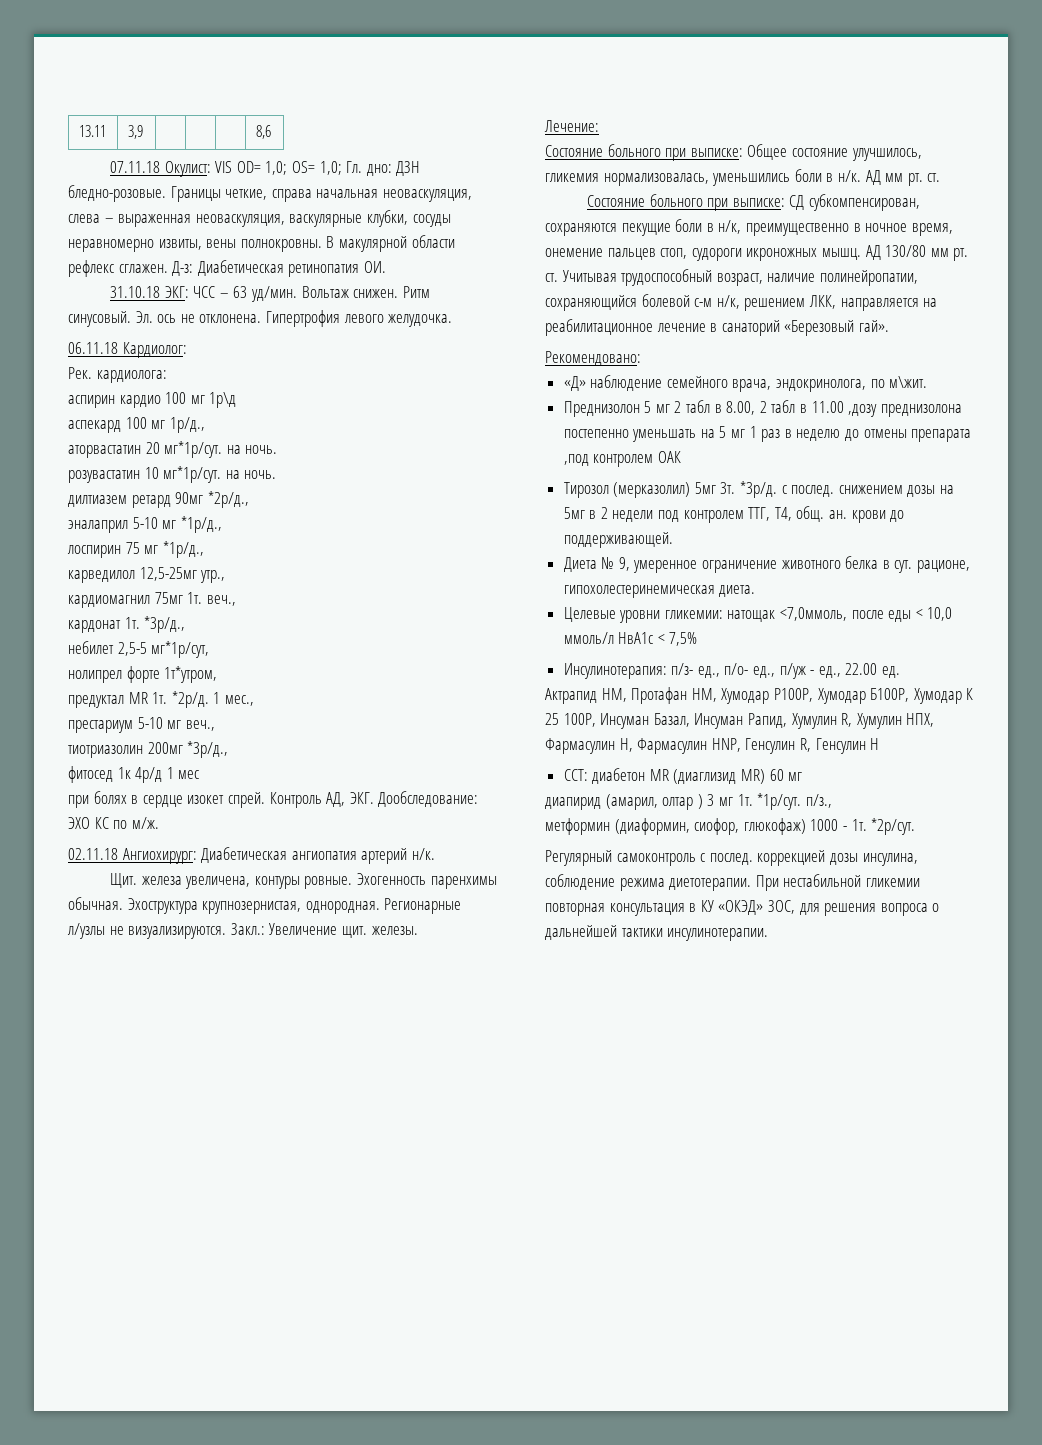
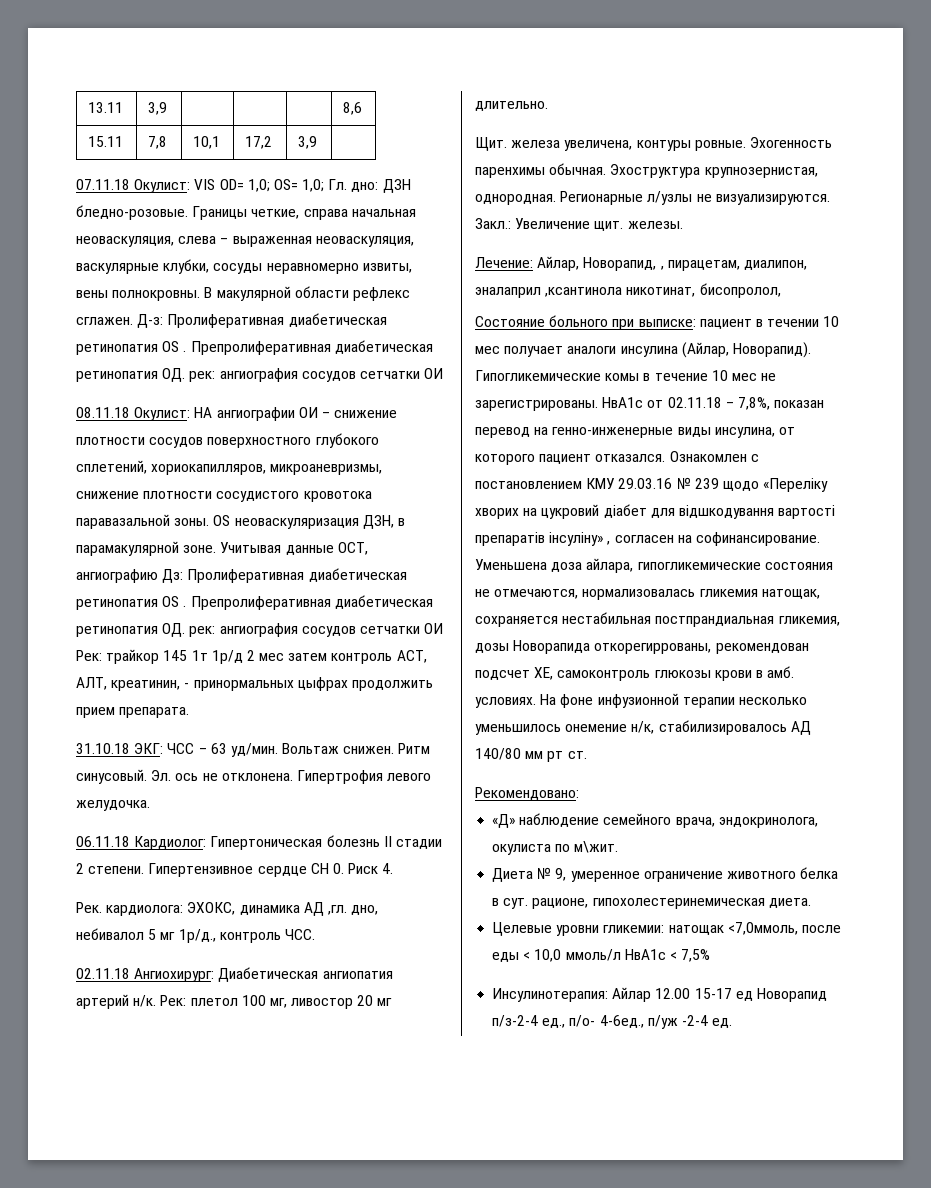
(271, 132) none -> [88,136,124,147] [148,136,168,149] [193,136,221,149] [245,136,273,149] [298,136,318,149] // 15.11 | 7,8 | 10,1 | 17,2 | 3,9 |
[197,260,386,277] Диабетическая ретинопатия ОИ. -> [167,313,387,328] [76,340,433,355] [76,368,444,382] [76,407,398,421] [76,433,379,448] [76,460,383,475] [76,491,372,502] [76,514,405,529] [76,541,368,556] [76,568,407,583] [76,595,433,610] [76,623,444,637] [76,649,427,664] [76,677,433,691] [76,707,190,718] Пролиферативная диабетическая ретинопатия OS . Препролиферативная диабетическая ретинопатия ОД. рек: ангиография сосудов сетчатки ОИ // 08.11.18 Окулист: НА ангиографии ОИ – снижение плотности сосудов поверхностного глубокого сплетений, хориокапилляров, микроаневризмы, снижение плотности сосудистого кровотока паравазальной зоны. OS неоваскуляризация ДЗН, в парамакулярной зоне. Учитывая данные ОСТ, ангиографию Дз: Пролиферативная диабетическая ретинопатия OS . Препролиферативная диабетическая ретинопатия ОД. рек: ангиография сосудов сетчатки ОИ Рек: трайкор 145 1т 1р/д 2 мес затем контроль АСТ, АЛТ, креатинин, - принормальных цыфрах продолжить прием препарата.
[68,367,167,383] [68,392,237,408] [68,417,205,433] [68,441,278,458] [68,466,277,483] [68,491,249,508] [68,516,222,533] [67,541,204,558] [68,567,226,583] [68,592,236,608] [68,616,186,633] [68,641,210,658] [68,666,218,683] [68,691,254,708] [68,717,215,733] [68,741,229,758] [68,766,200,783] [68,791,479,808] [68,817,159,829] // Рек. кардиолога: // аспирин кардио 100 мг 1р\д // аспекард 100 мг 1р/д., // аторвастатин 20 мг*1р/сут. на ночь. // розувастатин 10 мг*1р/сут. на ночь. // дилтиазем ретард 90мг *2р/д., // эналаприл 5-10 мг *1р/д., // лоспирин 75 мг *1р/д., // карведилол 12,5-25мг утр., // кардиомагнил 75мг 1т. веч., // кардонат 1т. *3р/д., // небилет 2,5-5 мг*1р/сут, // нолипрел форте 1т*утром, // предуктал МR 1т. *2р/д. 1 мес., // престариум 5-10 мг веч., // тиотриазолин 200мг *3р/д., // фитосед 1к 4р/д 1 мес // при болях в сердце изокет спрей. Контроль АД, ЭКГ. Дообследование: ЭХО КС по м/ж. -> [210,835,442,850] [76,863,394,877] [76,902,379,916] [76,928,315,943] Гипертоническая болезнь II стадии 2 степени. Гипертензивное сердце СН 0. Риск 4. // Рек. кардиолога: ЭХОКС, динамика АД ,гл. дно, небивалол 5 мг 1р/д., контроль ЧСС.
(435, 854) none -> [160,995,393,1009] [475,101,548,111] Рек: плетол 100 мг, ливостор 20 мг длительно.
[545,144,922,161] [545,169,941,186] [586,194,920,211] [545,219,953,236] [545,245,969,261] [545,269,918,286] [545,294,938,311] [545,319,889,336] // Состояние больного при выписке: Общее состояние улучшилось, гликемия нормализовалась, уменьшились боли в н/к. АД мм рт. ст. // Состояние больного при выписке: СД субкомпенсирован, сохраняются пекущие боли в н/к, преимущественно в ночное время, онемение пальцев стоп, судороги икроножных мышц. АД 130/80 мм рт. ст. Учитывая трудоспособный возраст, наличие полинейропатии, сохраняющийся болевой с-м н/к, решением ЛКК, направляется на реабилитационное лечение в санаторий «Березовый гай». -> [537,256,807,271] [475,283,781,298] [475,315,840,330] [475,342,811,358] [475,370,777,381] [475,397,825,411] [475,427,795,438] [475,451,759,465] [475,477,829,492] [475,504,836,519] [475,532,820,546] [475,558,833,573] [475,589,820,600] [475,612,840,627] [475,640,809,654] [475,666,795,681] [475,693,807,708] [475,720,811,735] [475,748,587,762] Айлар, Новорапид, , пирацетам, диалипон, эналаприл ,ксантинола никотинат, бисопролол, // Состояние больного при выписке: пациент в течении 10 мес получает аналоги инсулина (Айлар, Новорапид). Гипогликемические комы в течение 10 мес не зарегистрированы. НвА1с от 02.11.18 – 7,8%, показан перевод на генно-инженерные виды инсулина, от которого пациент отказался. Ознакомлен с постановлением КМУ 29.03.16 № 239 щодо «Перелiку хворих на цукровий дiабет для вiдшкодування вартостi препаратiв iнсулiну» , согласен на софинансирование. Уменьшена доза айлара, гипогликемические состояния не отмечаются, нормализовалась гликемия натощак, сохраняется нестабильная постпрандиальная гликемия, дозы Новорапида откорегиррованы, рекомендован подсчет ХЕ, самоконтроль глюкозы крови в амб. условиях. На фоне инфузионной терапии несколько уменьшилось онемение н/к, стабилизировалось АД 140/80 мм рт ст.
(867, 385) none -> [492,844,552,855] окулиста
[563,400,962,417] [563,426,972,442] [563,451,681,467] [563,481,955,498] [563,506,905,523] [563,532,673,548] // Преднизолон 5 мг 2 табл в 8.00, 2 табл в 11.00 ,дозу преднизолона постепенно уменьшать на 5 мг 1 раз в неделю до отмены препарата ,под контролем ОАК // Тирозол (мерказолил) 5мг 3т. *3р/д. с послед. снижением дозы на 5мг в 2 недели под контролем ТТГ, Т4, общ. ан. крови до поддерживающей. -> (619, 847) none
[671,663,901,679] [545,687,974,704] [545,713,935,729] [545,738,880,754] [563,768,803,784] [545,793,832,810] [545,818,916,835] [545,850,918,866] [545,874,920,891] [545,900,940,916] [545,925,769,941] п/з- ед., п/о- ед., п/уж - ед., 22.00 ед. // Актрапид НМ, Протафан НМ, Хумодар Р100Р, Хумодар Б100Р, Хумодар К 25 100Р, Инсуман Базал, Инсуман Рапид, Хумулин R, Хумулин НПХ, Фармасулин Н, Фармасулин НNР, Генсулин R, Генсулин Н // ССТ: диабетон МR (диаглизид МR) 60 мг // диапирид (амарил, олтар ) 3 мг 1т. *1р/сут. п/з., // метформин (диаформин, сиофор, глюкофаж) 1000 - 1т. *2р/сут. // Регулярный самоконтроль с послед. коррекцией дозы инсулина, соблюдение режима диетотерапии. При нестабильной гликемии повторная консультация в КУ «ОКЭД» ЗОС, для решения вопроса о дальнейшей тактики инсулинотерапии. -> [612,987,827,1002] [492,1015,733,1029] Айлар 12.00 15-17 ед Новорапид п/з-2-4 ед., п/о- 4-6ед., п/уж -2-4 ед.

